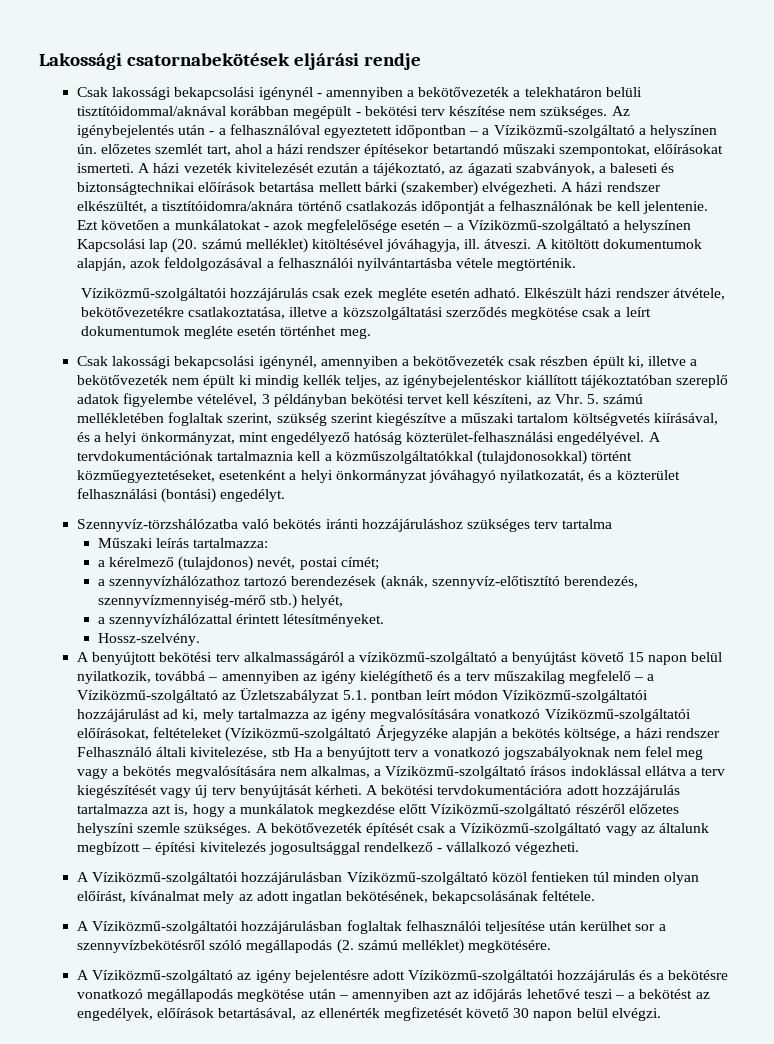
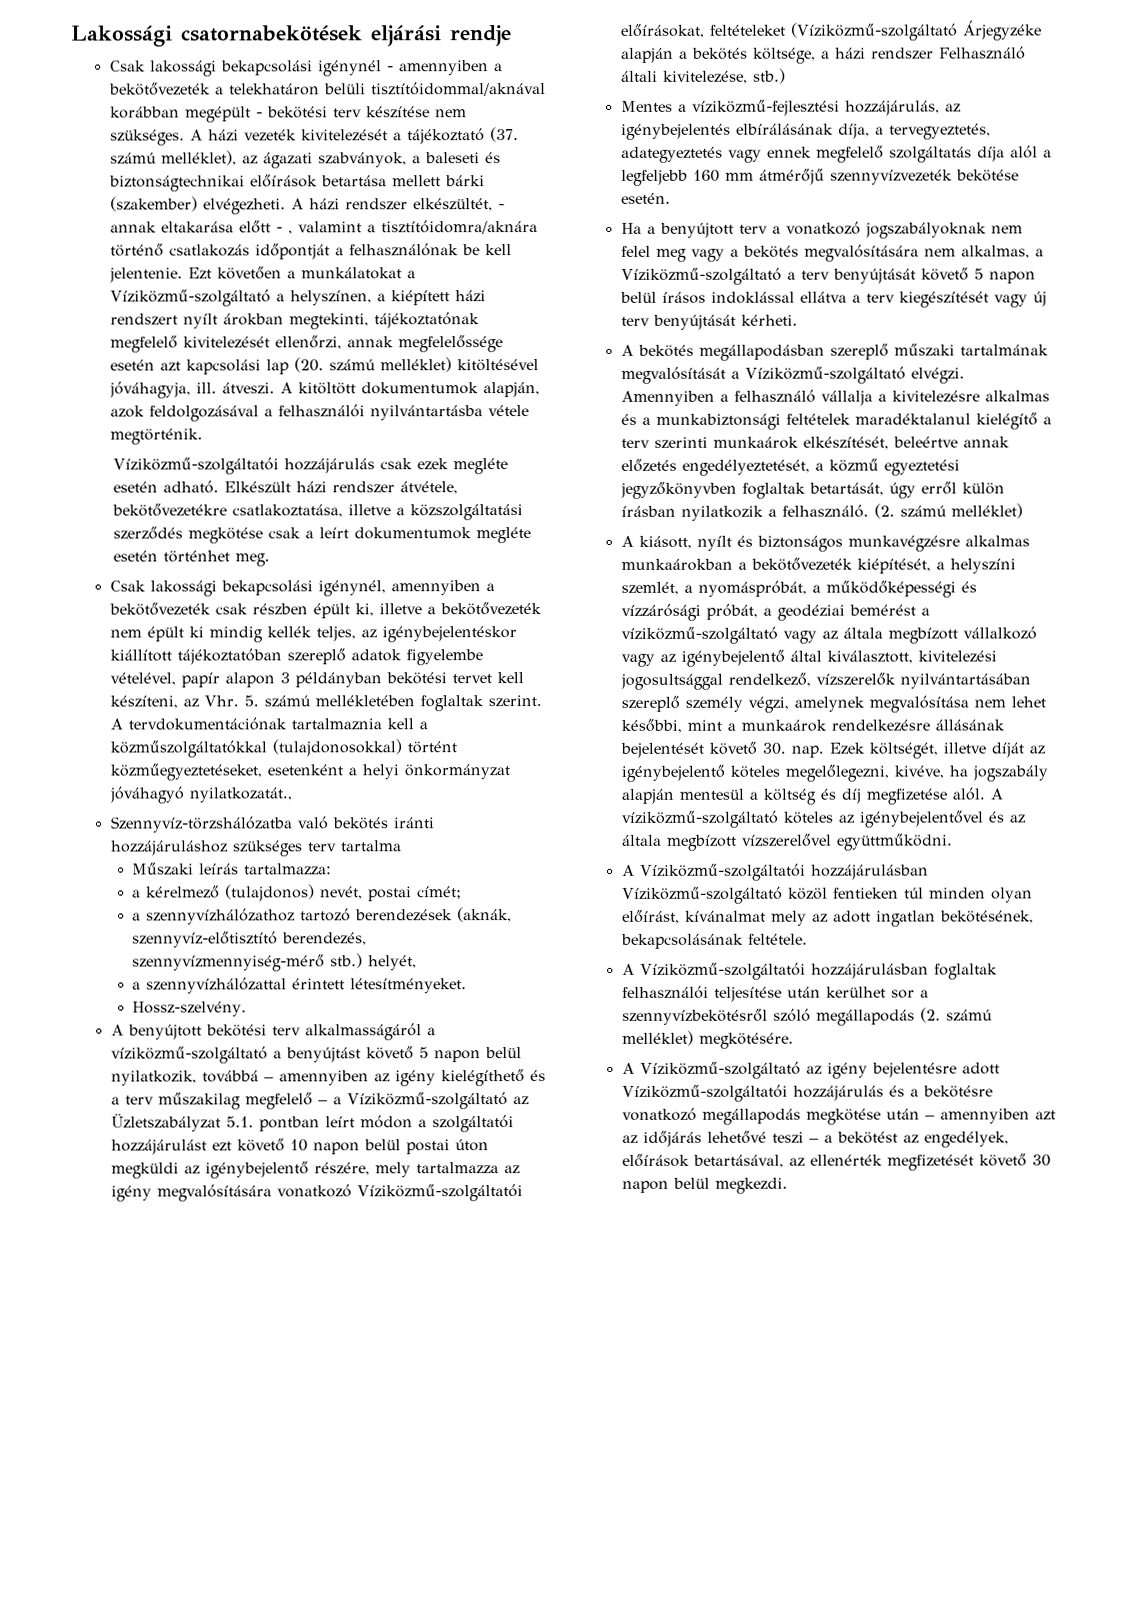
[611,106,630,116] [76,124,718,138] [76,144,724,157] [76,163,446,176] Az igénybejelentés után - a felhasználóval egyeztetett időpontban – a Víziközmű-szolgáltató a helyszínen ún. előzetes szemlét tart, ahol a házi rendszer építésekor betartandó műszaki szempontokat, előírásokat ismerteti. A házi vezeték kivitelezését ezután a tájékoztató, -> [189,127,519,145] [109,150,237,166] A házi vezeték kivitelezését a tájékoztató (37. számú melléklet),
(147, 207) none -> [497,204,505,210] [109,220,362,235] - annak eltakarása előtt - , valamint
[263,219,692,233] [76,239,146,252] - azok megfelelősége esetén – a Víziközmű-szolgáltató a helyszínen Kapcsolási -> [406,270,416,279] [109,289,486,307] [109,312,480,330] [109,335,503,353] [109,359,261,375] a Víziközmű-szolgáltató a helyszínen, a kiépített házi rendszert nyílt árokban megtekinti, tájékoztatónak megfelelő kivitelezését ellenőrzi, annak megfelelőssége esetén azt kapcsolási
(258, 400) none -> [180,672,275,688] papír alapon
[227,413,718,426] [76,431,645,445] szerint, szükség szerint kiegészítve a műszaki tartalom költségvetés kiírásával, és a helyi önkormányzat, mint engedélyező hatóság közterület-felhasználási engedélyével. -> [487,695,542,708] szerint.
[500,470,680,483] [76,488,286,503] nyilatkozatát, és a közterület felhasználási (bontási) engedélyt. -> [188,787,293,803] nyilatkozatát.,
[627,652,644,662] 15 -> [418,1047,429,1059] 5
[502,690,649,703] [76,709,199,722] Víziközmű-szolgáltatói hozzájárulást ad ki, -> [417,1115,514,1133] [110,1138,489,1155] [110,1161,370,1179] a szolgáltatói hozzájárulást ezt követő 10 napon belül postai úton megküldi az igénybejelentő részére,
[271,747,290,757] stb -> [752,68,786,84] [620,99,961,116] [620,123,991,140] [620,145,1052,163] [620,168,1019,186] [620,192,671,204] stb.) // Mentes a víziközmű-fejlesztési hozzájárulás, az igénybejelentés elbírálásának díja, a tervegyeztetés, adategyeztetés vagy ennek megfelelő szolgáltatás díja alól a legfeljebb 160 mm átmérőjű szennyvízvezeték bekötése esetén. //
(527, 772) none -> [786,267,1036,284] [619,291,657,303] a terv benyújtását követő 5 napon belül
[366,785,680,798] [76,804,679,817] [76,823,710,836] [76,842,580,855] A bekötési tervdokumentációra adott hozzájárulás tartalmazza azt is, hogy a munkálatok megkezdése előtt Víziközmű-szolgáltató részéről előzetes helyszíni szemle szükséges. A bekötővezeték építését csak a Víziközmű-szolgáltató vagy az általunk megbízott – építési kivitelezés jogosultsággal rendelkező - vállalkozó végezheti. -> [620,343,1049,361] [620,366,965,384] [620,389,1050,406] [620,412,1052,430] [620,436,1010,450] [620,458,960,476] [619,481,1005,499] [620,503,1023,521] [620,535,1030,552] [620,557,1016,574] [620,580,977,598] [620,603,930,621] [620,626,1037,644] [620,649,997,667] [619,672,1031,690] [620,695,1046,713] [620,718,1005,733] [619,741,1045,759] [620,764,1048,782] [620,787,1004,805] [621,810,1026,828] [621,833,953,851] // A bekötés megállapodásban szereplő műszaki tartalmának megvalósítását a Víziközmű-szolgáltató elvégzi. Amennyiben a felhasználó vállalja a kivitelezésre alkalmas és a munkabiztonsági feltételek maradéktalanul kielégítő a terv szerinti munkaárok elkészítését, beleértve annak előzetés engedélyeztetését, a közmű egyeztetési jegyzőkönyvben foglaltak betartását, úgy erről külön írásban nyilatkozik a felhasználó. (2. számú melléklet) // A kiásott, nyílt és biztonságos munkavégzésre alkalmas munkaárokban a bekötővezeték kiépítését, a helyszíni szemlét, a nyomáspróbát, a működőképességi és vízzárósági próbát, a geodéziai bemérést a víziközmű-szolgáltató vagy az általa megbízott vállalkozó vagy az igénybejelentő által kiválasztott, kivitelezési jogosultsággal rendelkező, vízszerelők nyilvántartásában szereplő személy végzi, amelynek megvalósítása nem lehet későbbi, mint a munkaárok rendelkezésre állásának bejelentését követő 30. nap. Ezek költségét, illetve díját az igénybejelentő köteles megelőlegezni, kivéve, ha jogszabály alapján mentesül a költség és díj megfizetése alól. A víziközmű-szolgáltató köteles az igénybejelentővel és az általa megbízott vízszerelővel együttműködni.
[611,1008,661,1021] elvégzi. -> [714,1177,788,1194] megkezdi.

